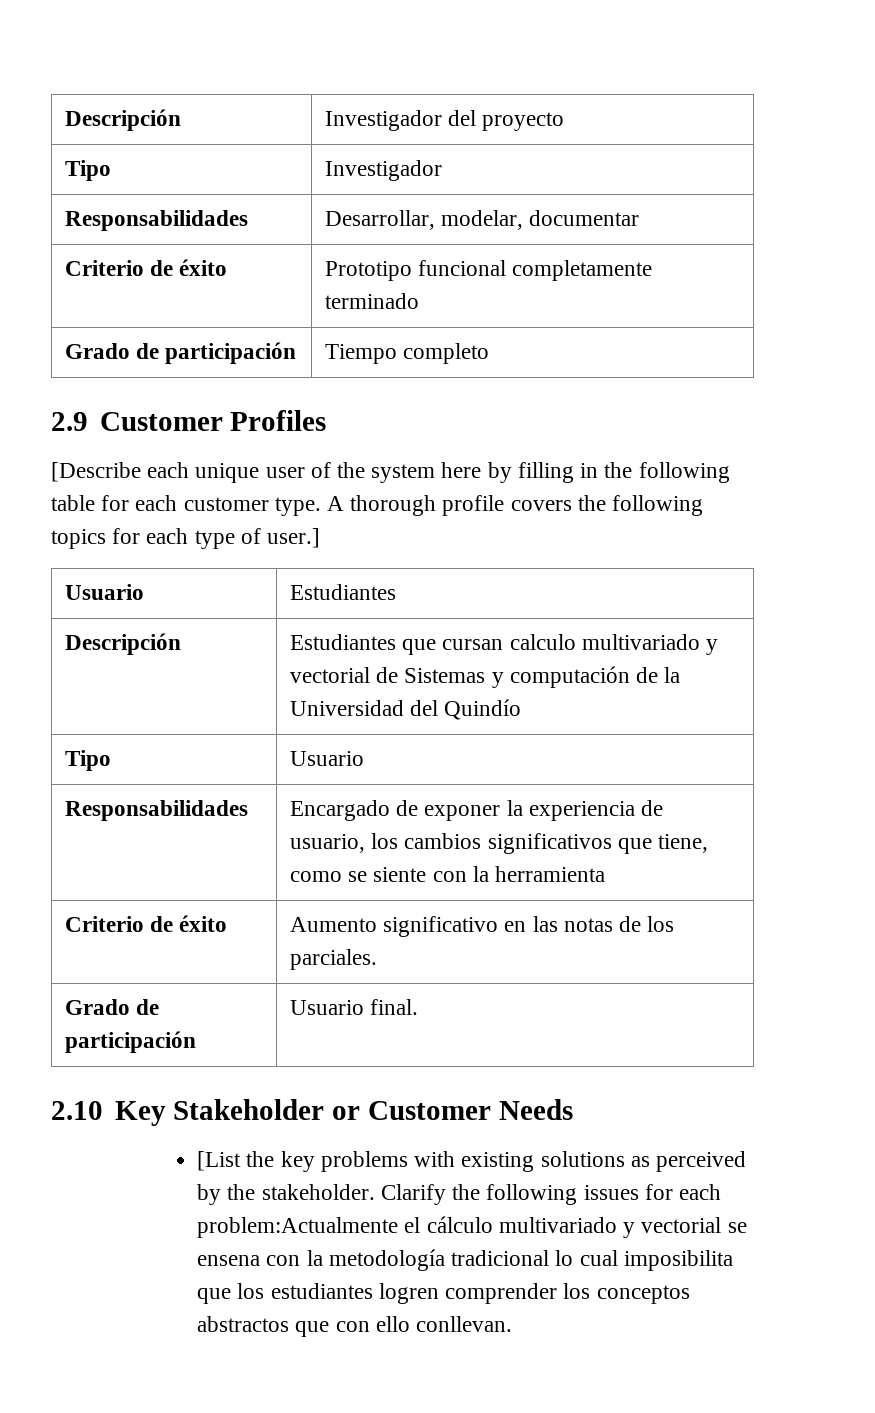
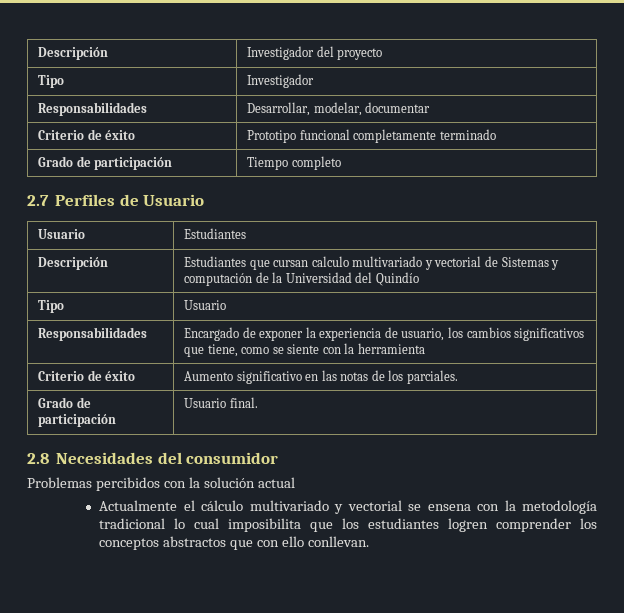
[51,410,327,431] [51,462,730,483] [51,495,704,516] [51,528,321,549] 2.9 Customer Profiles // [Describe each unique user of the system here by filling in the following table for each customer type. A thorough profile covers the following topics for each type of user.] -> [27,194,205,206] 2.7 Perfiles de Usuario
[51,1099,573,1126] [197,1151,746,1172] [197,1184,721,1205] [197,1217,399,1238] 2.10 Key Stakeholder or Customer Needs // [List the key problems with existing solutions as perceived by the stakeholder. Clarify the following issues for each problem:Actualmente -> [27,452,279,464] [27,477,295,491] [99,500,178,511] 2.8 Necesidades del consumidor // Problemas percibidos con la solución actual // Actualmente

